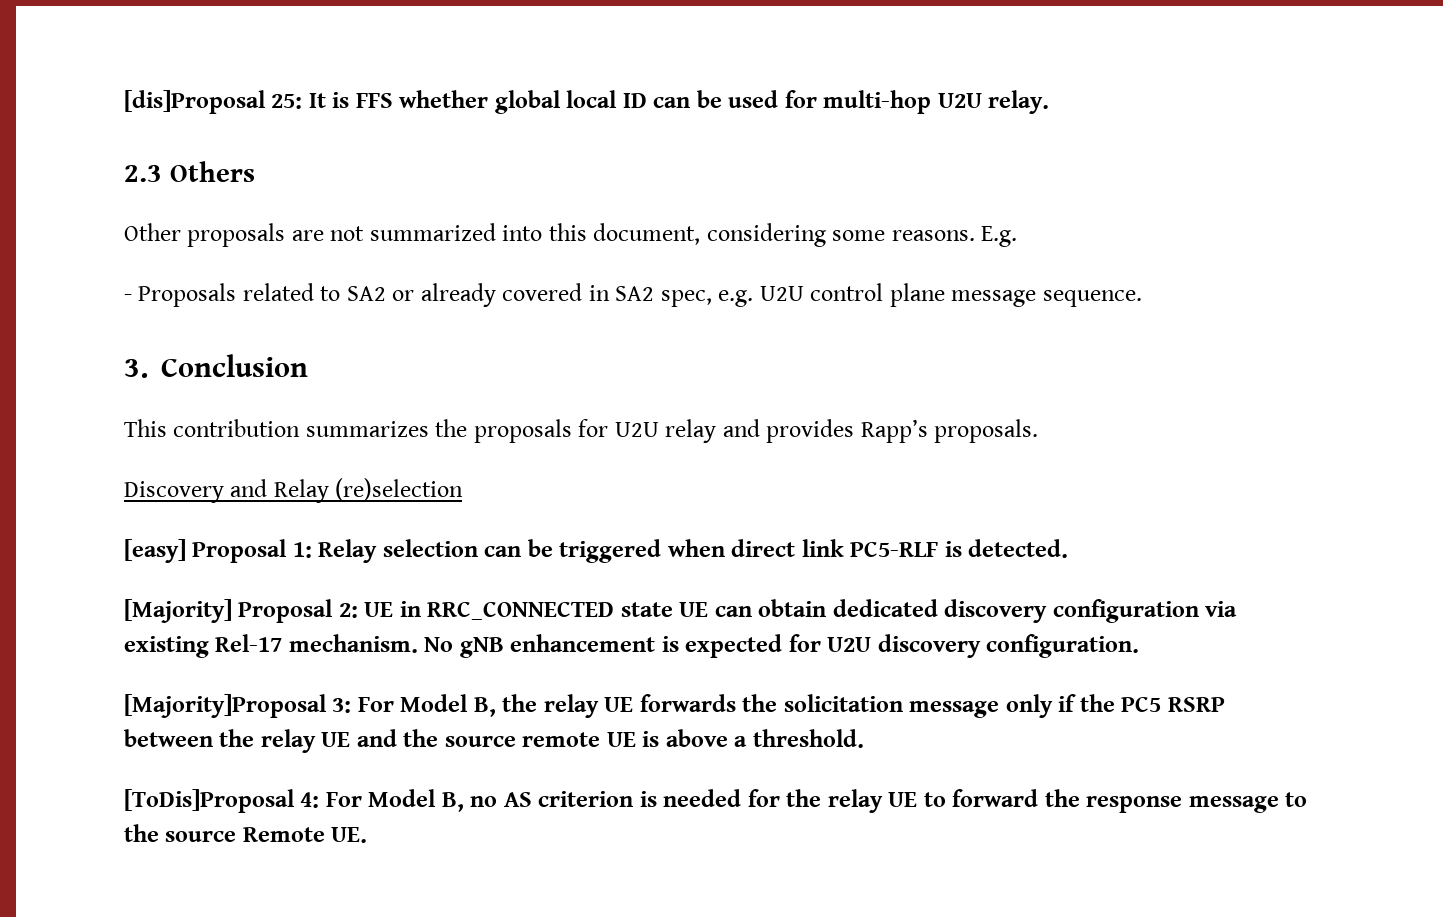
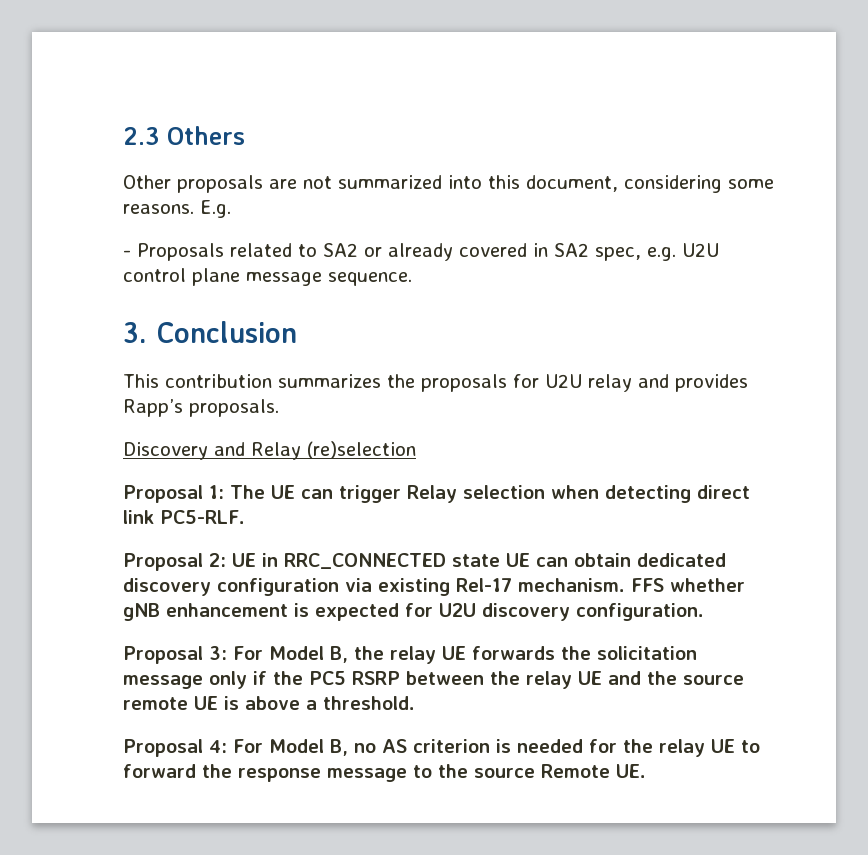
[124,90,1050,114] [dis]Proposal 25: It is FFS whether global local ID can be used for multi-hop U2U relay. // -> (123, 136) none
[124,539,186,563] [easy] -> (416, 450) none
[318,539,1069,563] [124,599,232,623] Relay selection can be triggered when direct link PC5-RLF is detected. // [Majority] -> [230,485,750,503] [123,510,245,524] The UE can trigger Relay selection when detecting direct link PC5-RLF. //
[424,637,454,652] No -> [631,578,745,592] FFS whether
[124,694,327,718] [Majority]Proposal -> [123,646,203,664] Proposal
[124,789,295,813] [ToDis]Proposal -> [123,739,203,757] Proposal

